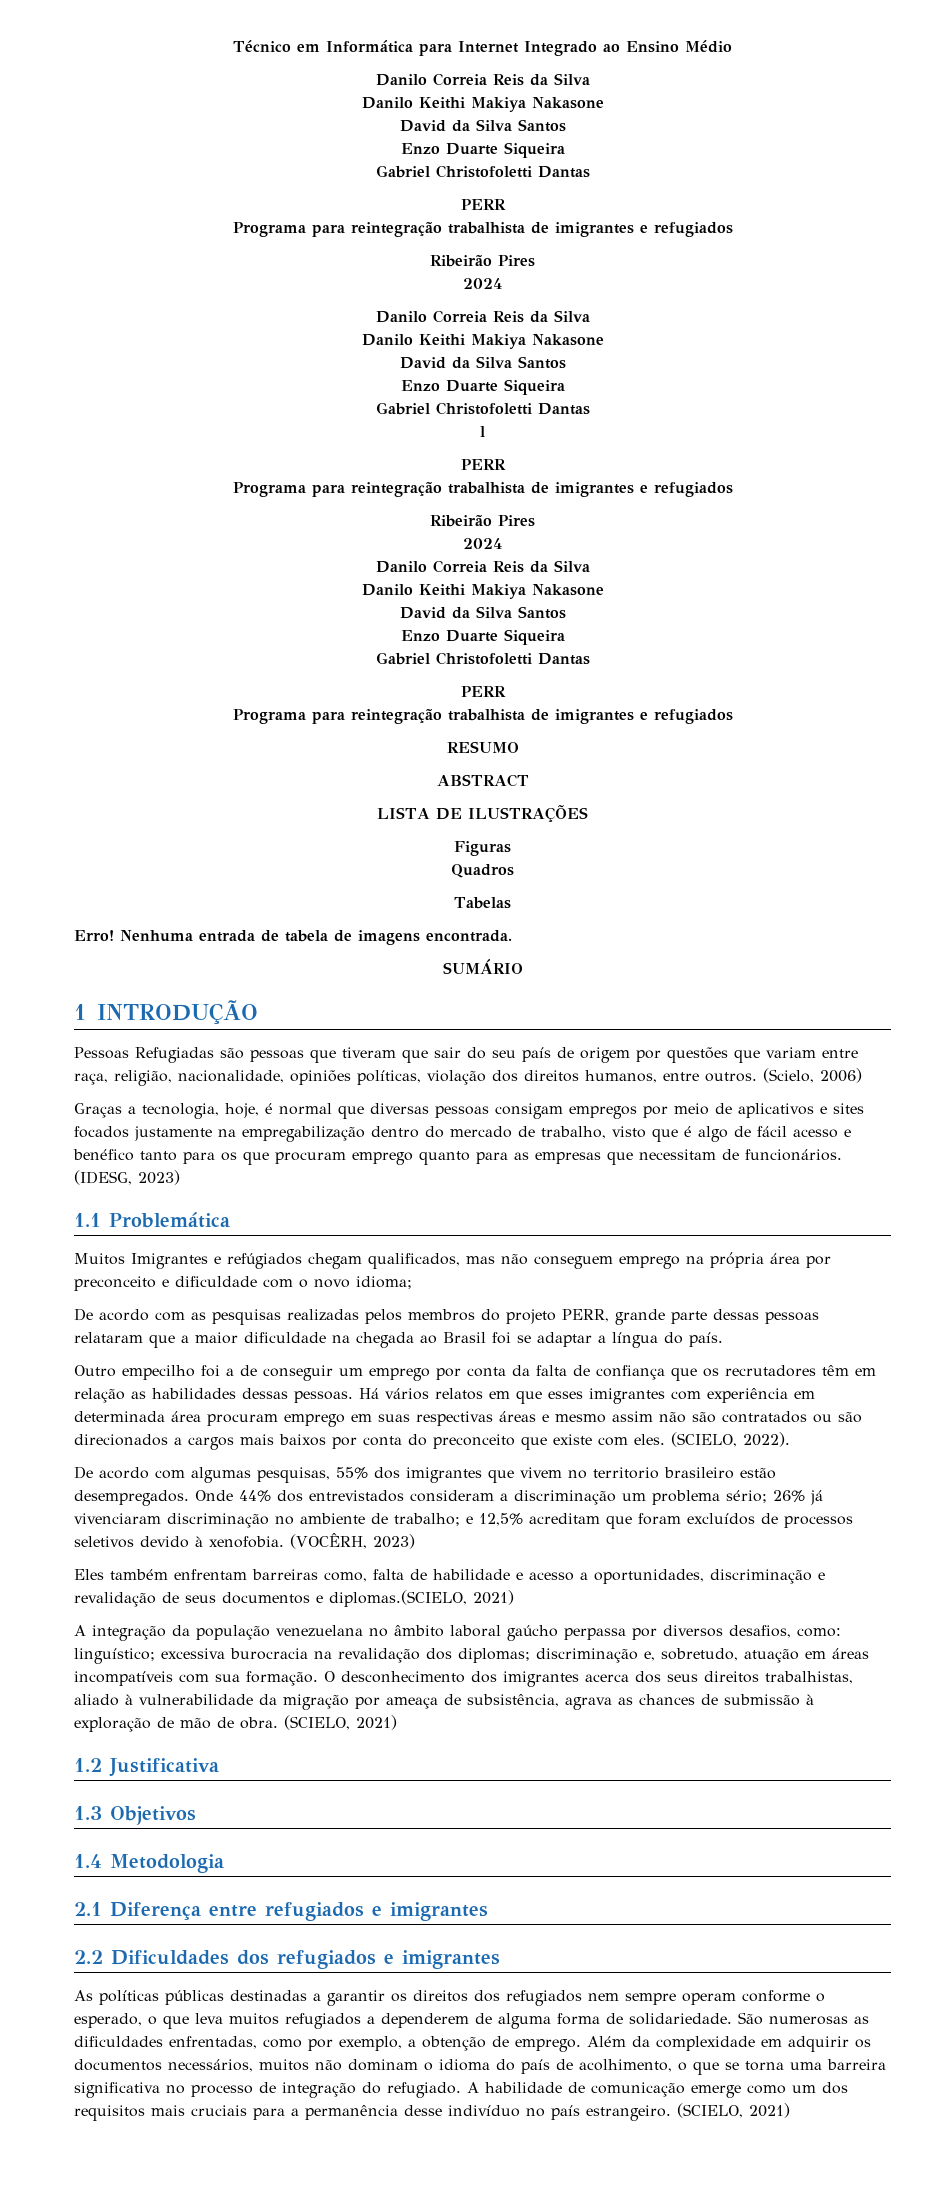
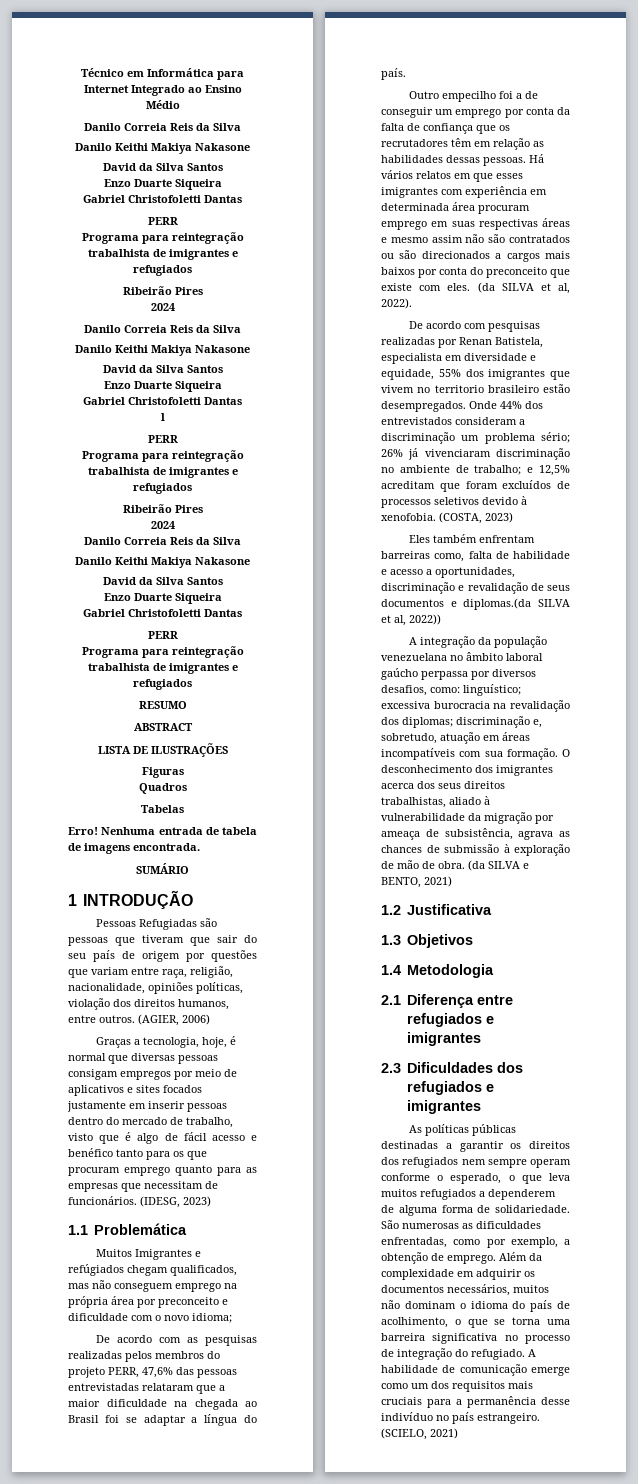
[763,1068,814,1083] (Scielo, -> [138,1014,179,1026] (AGIER,
[218,1126,365,1142] na empregabilização -> [129,1101,227,1112] em inserir pessoas
[615,1309,819,1325] grande parte dessas pessoas -> [142,1367,237,1378] [68,1383,139,1391] 47,6% das pessoas entrevistadas
[671,1432,737,1447] (SCIELO, -> [477,282,570,294] (da SILVA et al,
[191,1467,330,1483] algumas pesquisas, -> [487,321,540,332] [381,337,543,348] [381,353,536,364] [381,369,434,380] pesquisas realizadas por Renan Batistela, especialista em diversidade e equidade,
[290,1533,367,1549] (VOCÊRH, -> [439,512,482,524] (COSTA,
[329,1590,514,1607] diplomas.(SCIELO, 2021) -> [463,598,570,610] [381,614,441,626] diplomas.(da SILVA et al, 2022))
[284,1715,350,1730] (SCIELO, -> [468,860,529,871] [381,877,421,888] (da SILVA e BENTO,
[74,1950,103,1964] 2.2 -> [381,1063,401,1073] 2.3

